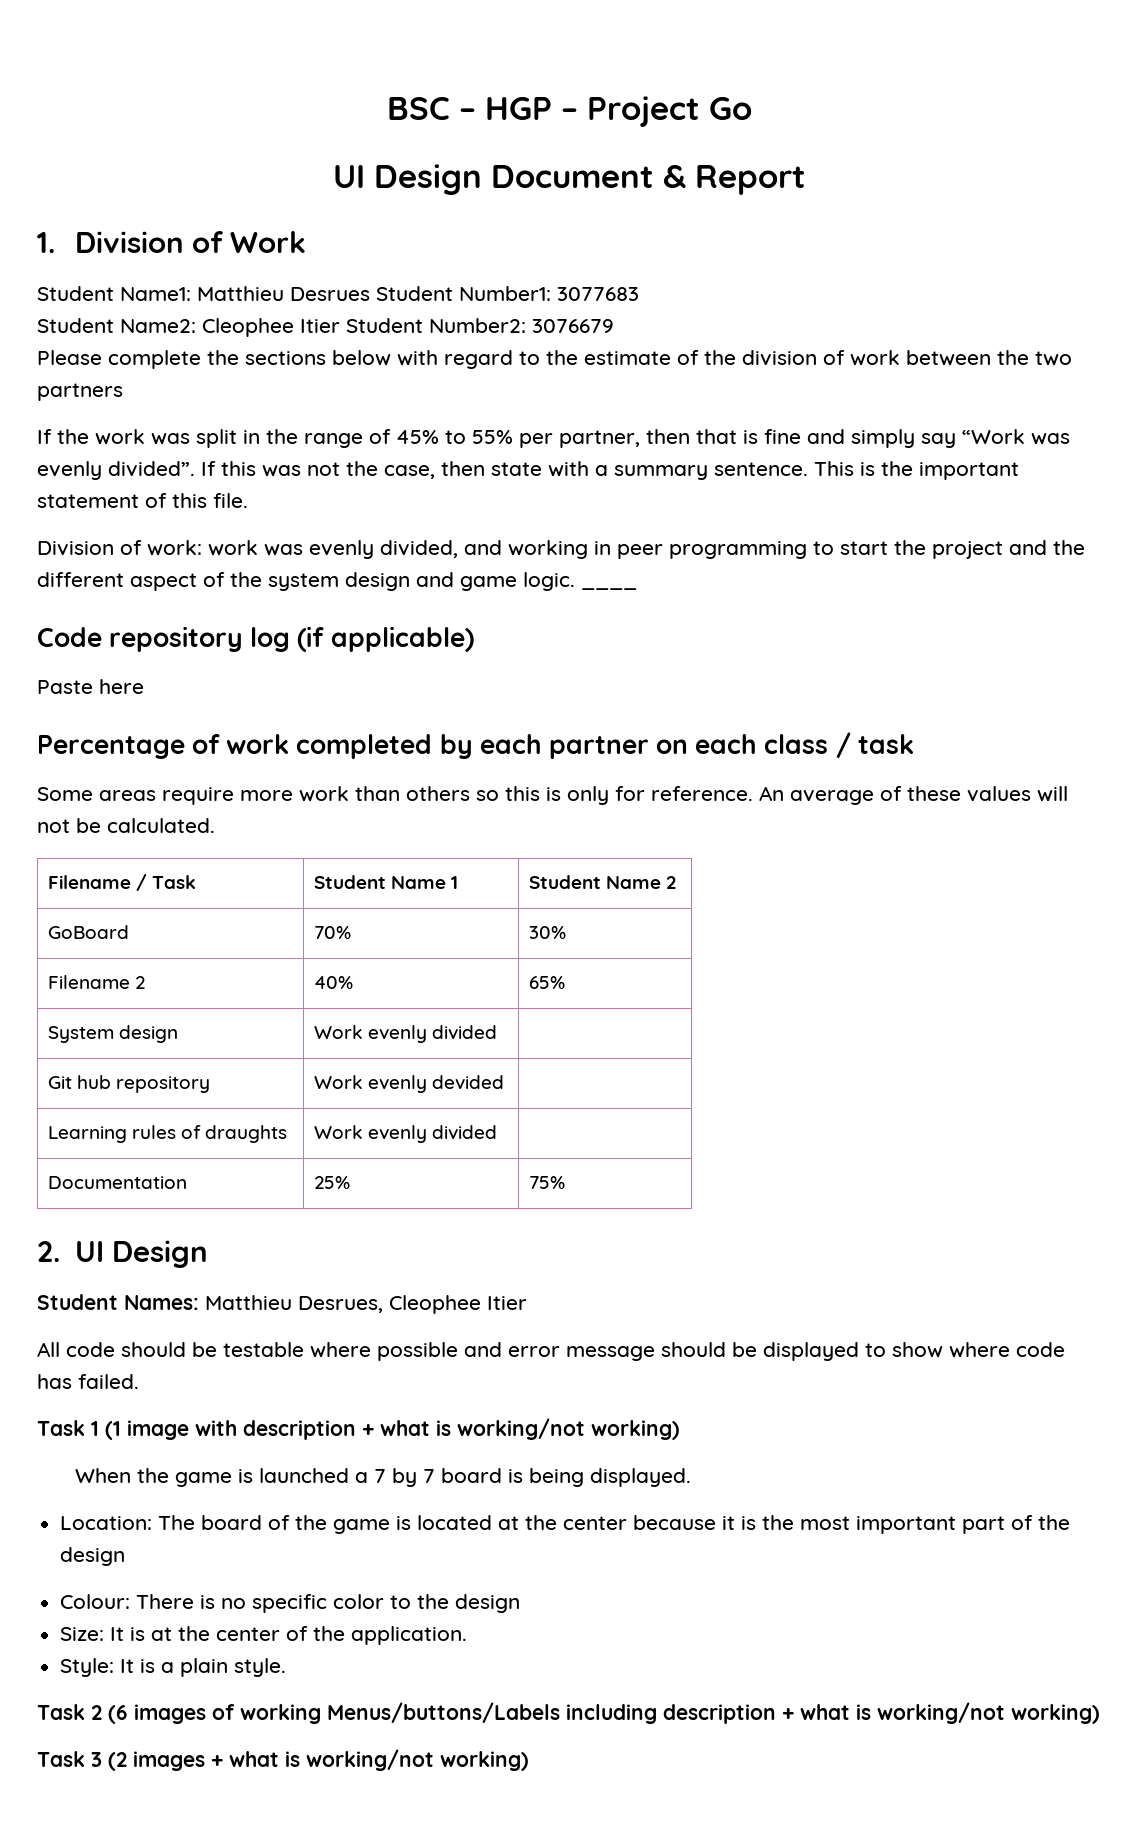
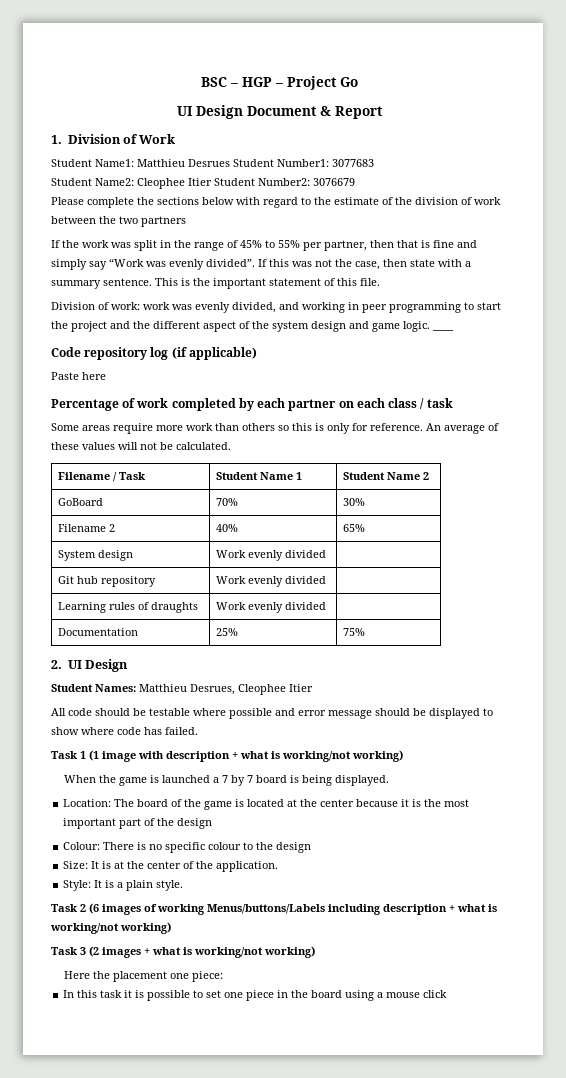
[431,1075,504,1090] devided -> [285,576,327,584] divided
[333,1594,385,1609] color -> [208,842,242,850] colour
(529, 1761) none -> [63,971,223,982] [63,990,448,1001] // Here the placement one piece: // In this task it is possible to set one piece in the board using a mouse click

